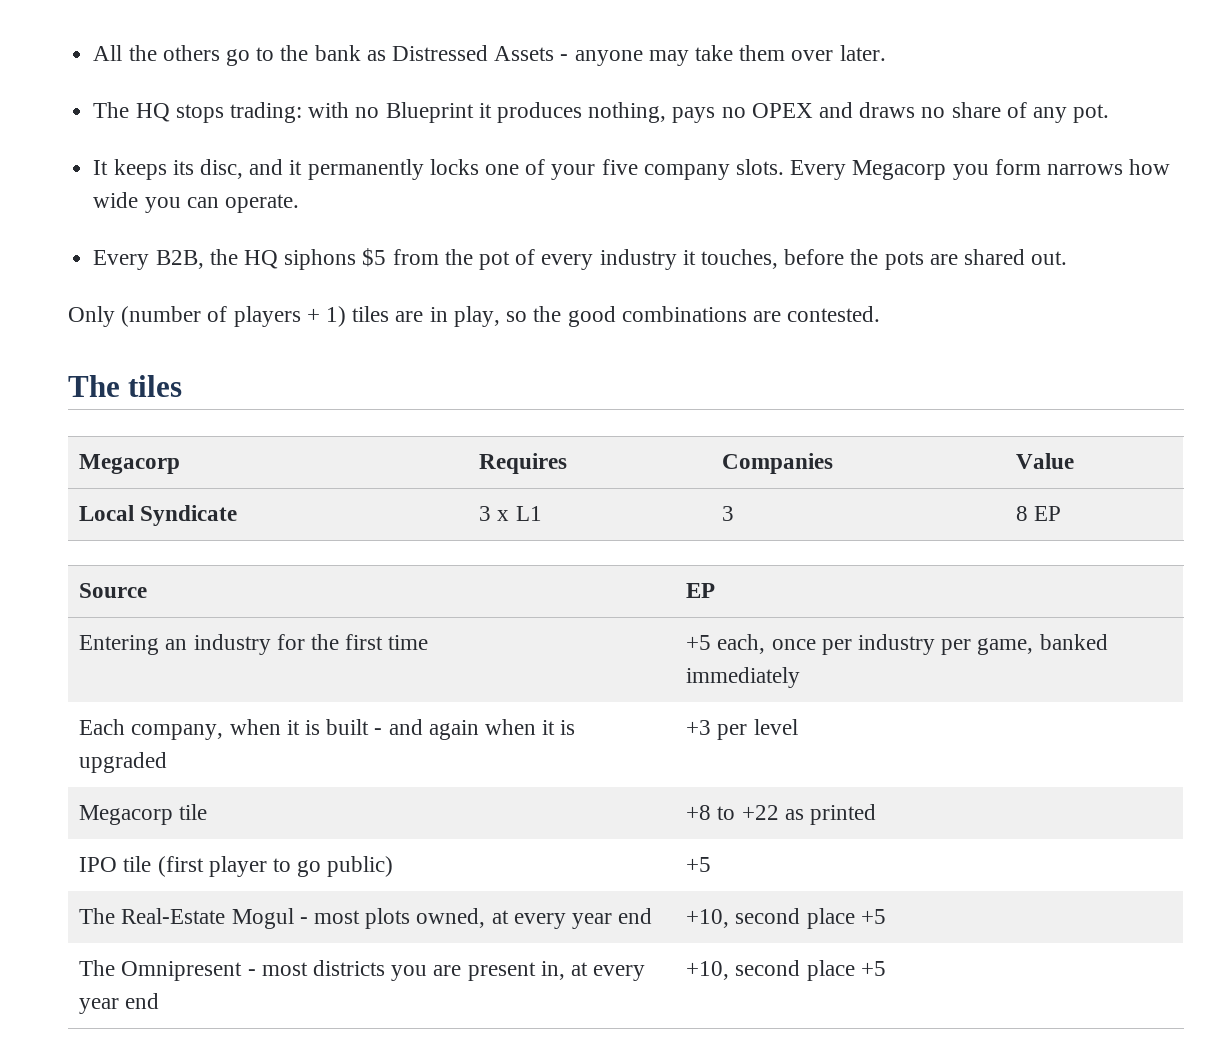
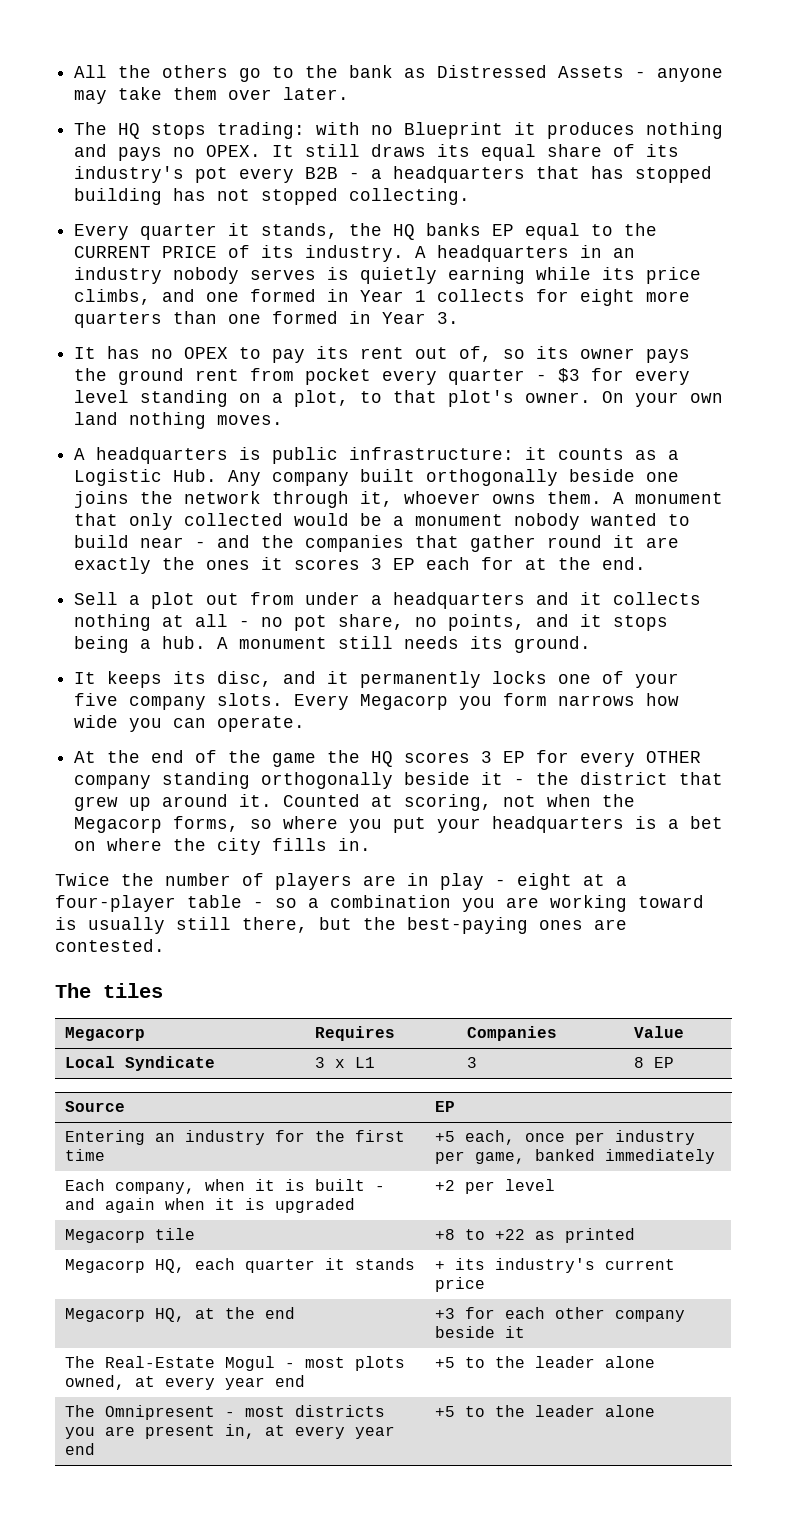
[588,102,1110,123] nothing, pays no OPEX and draws no share of any pot. -> [646,122,724,139] [74,144,680,161] [74,166,713,183] [74,188,471,205] [74,223,658,240] [74,245,636,262] [74,267,702,284] [74,289,691,306] [74,311,460,328] [74,346,691,363] [74,368,691,385] [74,390,724,407] [74,412,284,429] [74,447,680,464] [74,469,680,486] [74,491,724,508] [74,513,691,530] [74,535,680,552] [74,557,647,574] [74,592,702,609] [74,614,669,631] [74,636,592,653] nothing and pays no OPEX. It still draws its equal share of its industry's pot every B2B - a headquarters that has stopped building has not stopped collecting. // Every quarter it stands, the HQ banks EP equal to the CURRENT PRICE of its industry. A headquarters in an industry nobody serves is quietly earning while its price climbs, and one formed in Year 1 collects for eight more quarters than one formed in Year 3. // It has no OPEX to pay its rent out of, so its owner pays the ground rent from pocket every quarter - $3 for every level standing on a plot, to that plot's owner. On your own land nothing moves. // A headquarters is public infrastructure: it counts as a Logistic Hub. Any company built orthogonally beside one joins the network through it, whoever owns them. A monument that only collected would be a monument nobody wanted to build near - and the companies that gather round it are exactly the ones it scores 3 EP each for at the end. // Sell a plot out from under a headquarters and it collects nothing at all - no pot share, no points, and it stops being a hub. A monument still needs its ground.
[93,248,1068,270] [68,306,747,327] Every B2B, the HQ siphons $5 from the pot of every industry it touches, before the pots are shared out. // Only (number of players + 1) tiles are in play, so the good combinations -> [74,750,702,767] [74,772,724,789] [74,794,636,811] [74,816,724,833] [74,838,372,855] [55,873,627,890] [55,895,704,912] [55,917,583,934] At the end of the game the HQ scores 3 EP for every OTHER company standing orthogonally beside it - the district that grew up around it. Counted at scoring, not when the Megacorp forms, so where you put your headquarters is a bet on where the city fills in. // Twice the number of players are in play - eight at a four-player table - so a combination you are working toward is usually still there, but the best-paying ones
[686,720,712,735] +3 -> [434,1180,455,1191] +2
[79,856,394,877] [686,857,712,872] IPO tile (first player to go public) | +5 -> [64,1258,415,1273] [434,1258,675,1273] [434,1277,485,1292] [64,1307,295,1322] [434,1307,685,1322] [434,1326,525,1338] Megacorp HQ, each quarter it stands | + its industry's current price // Megacorp HQ, at the end | +3 for each other company beside it
[686,908,886,929] +10, second place +5 -> [434,1356,655,1368] +5 to the leader alone
[686,960,886,981] +10, second place +5 -> [434,1405,655,1417] +5 to the leader alone

